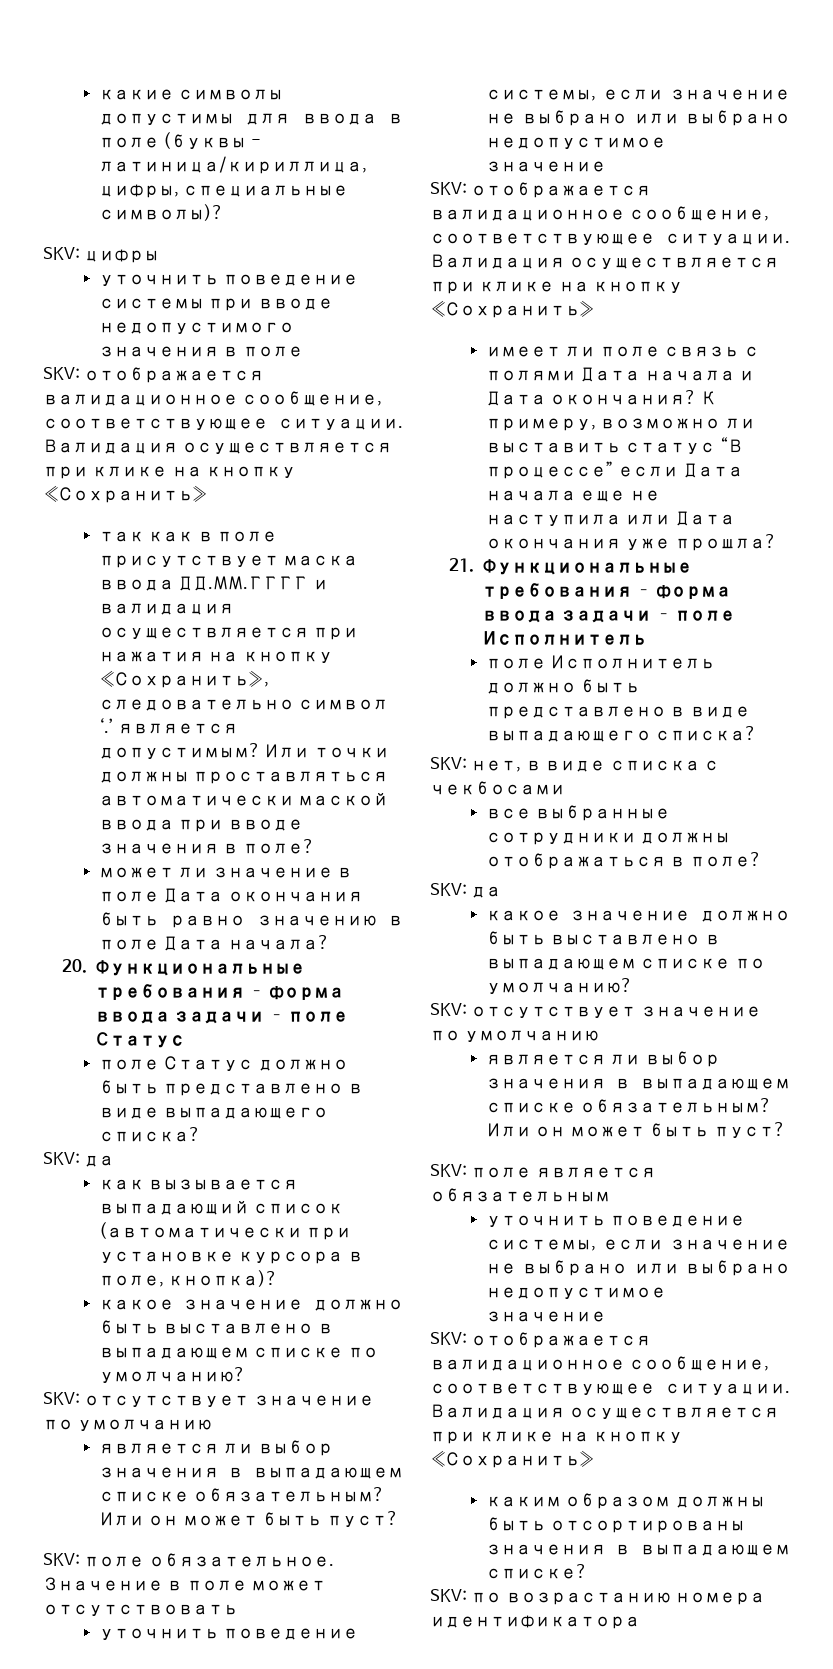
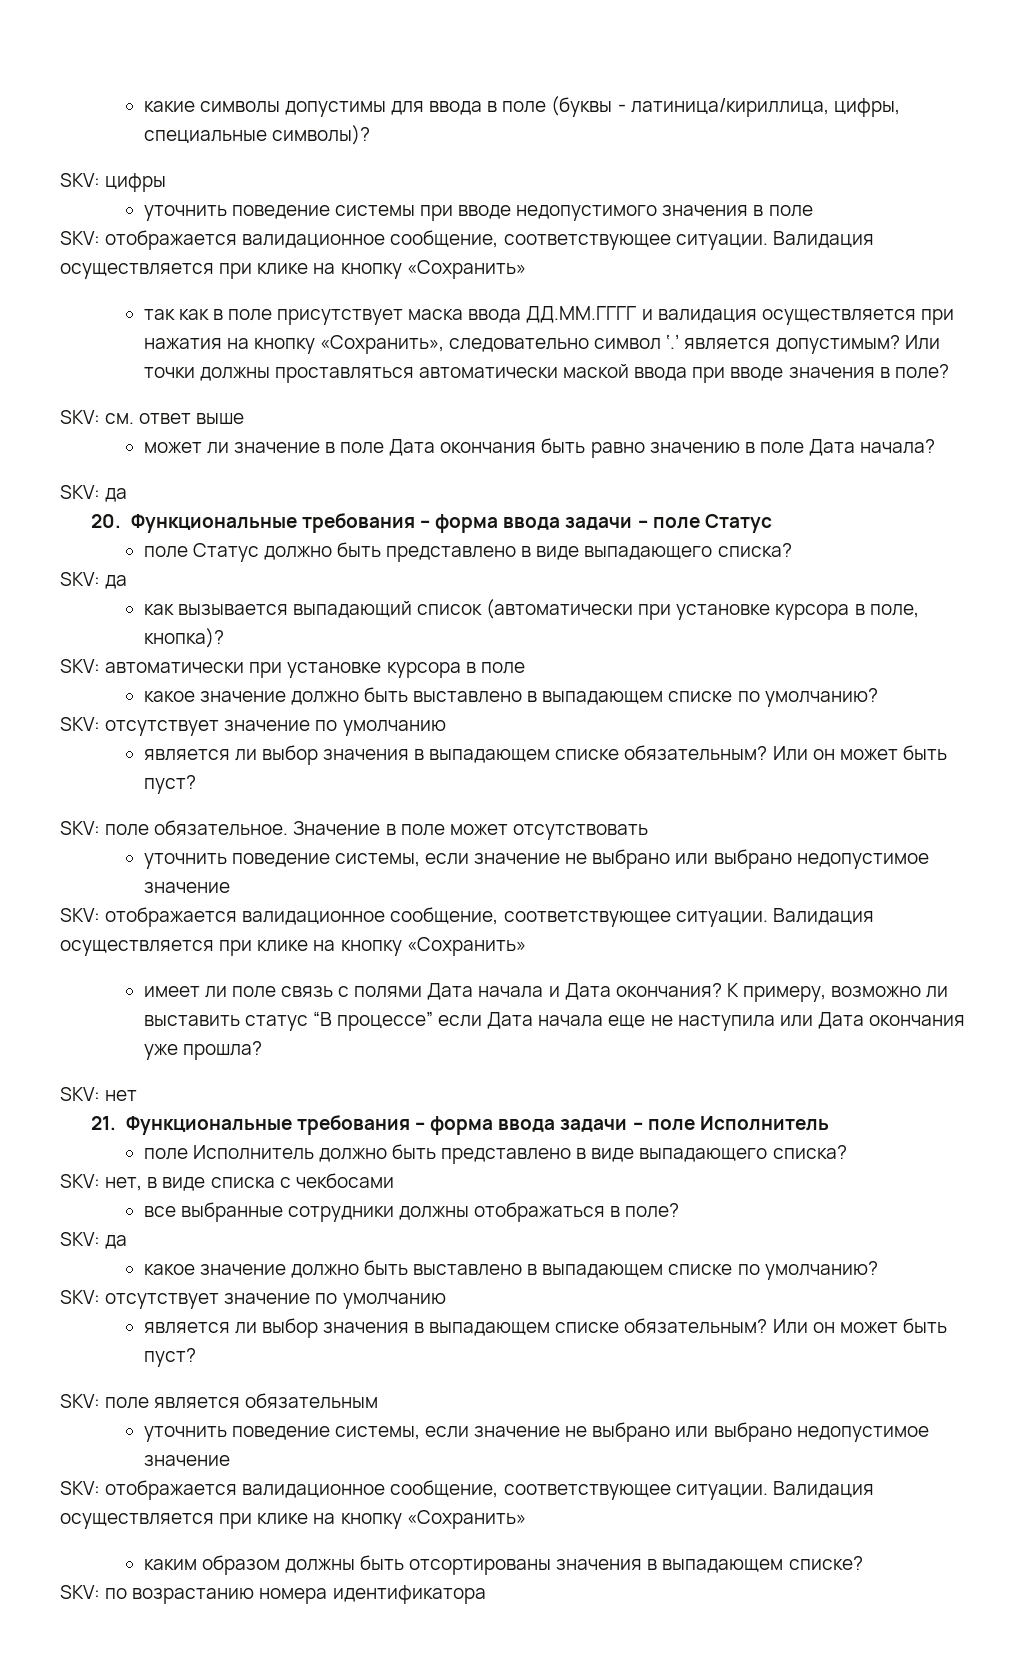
(314, 846) none -> [60,410,245,424] // SKV: см. ответ выше
(329, 942) none -> [60,485,128,502] // SKV: да
(278, 1278) none -> [60,659,525,678] // SKV: автоматически при установке курсора в поле
(776, 542) none -> [60,1087,138,1101] // SKV: нет

